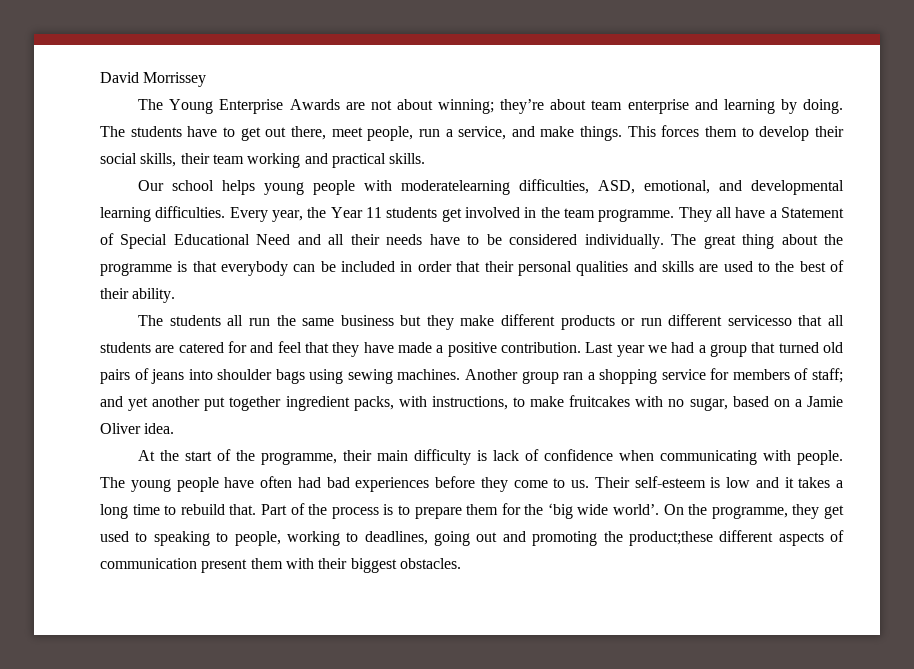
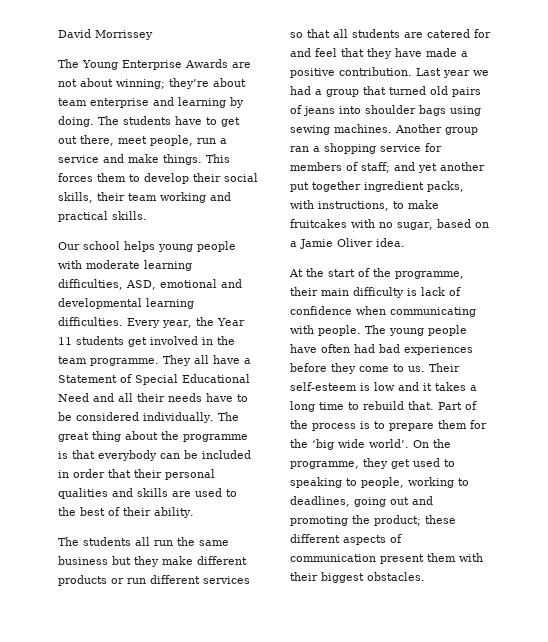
[458,126,507,140] service, -> [58,155,99,163] service
[401,180,511,195] moderatelearning -> [86,260,192,271] moderate learning
[644,180,711,194] emotional, -> [160,279,217,288] emotional
[727,315,792,326] servicesso -> [203,576,250,584] [290,32,303,38] services so
[628,531,713,546] product;these -> [374,515,456,526] product; these

